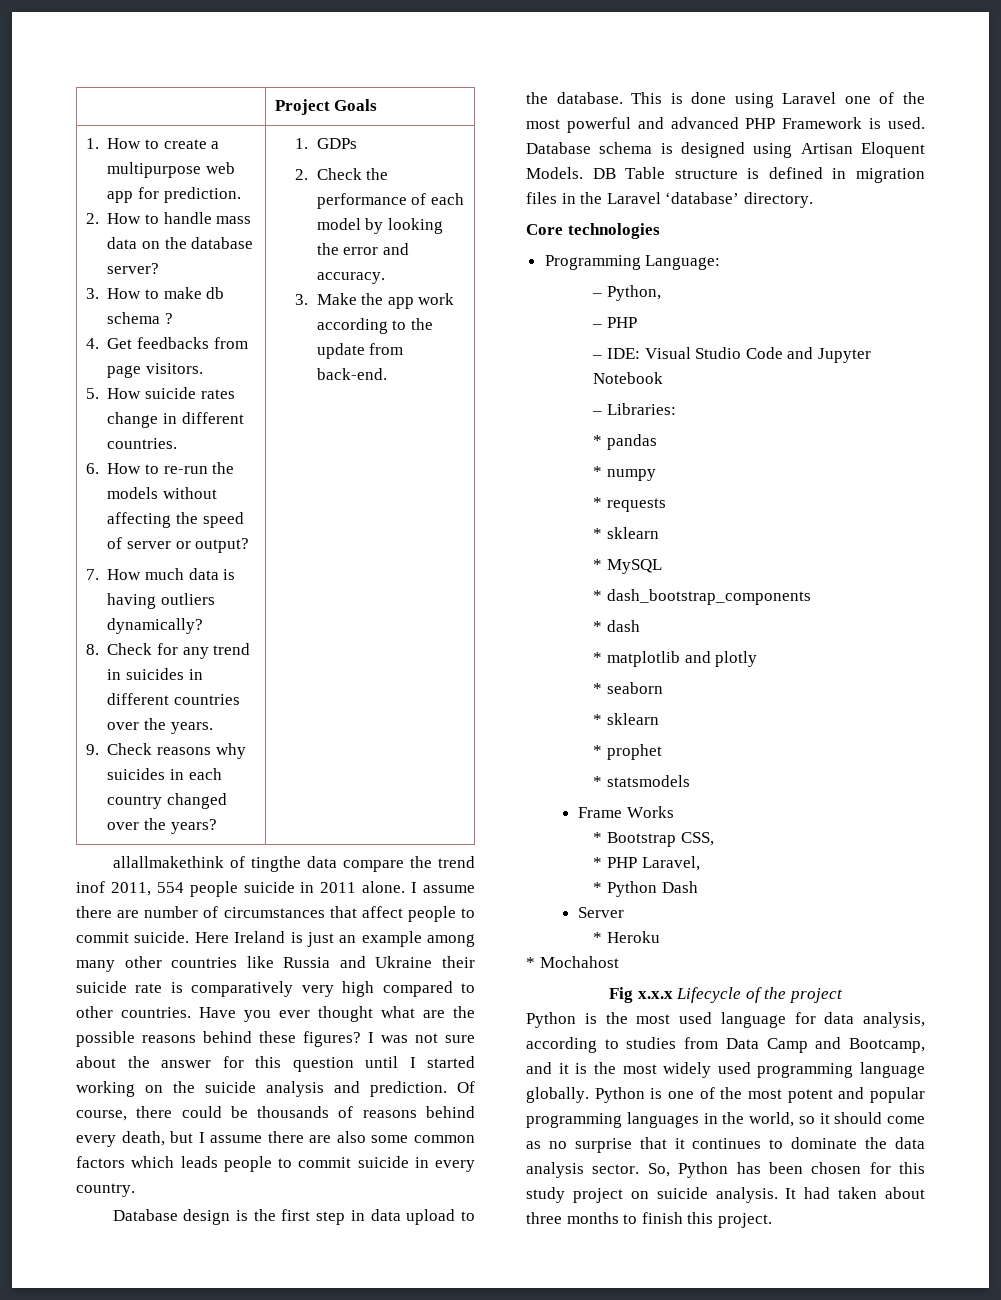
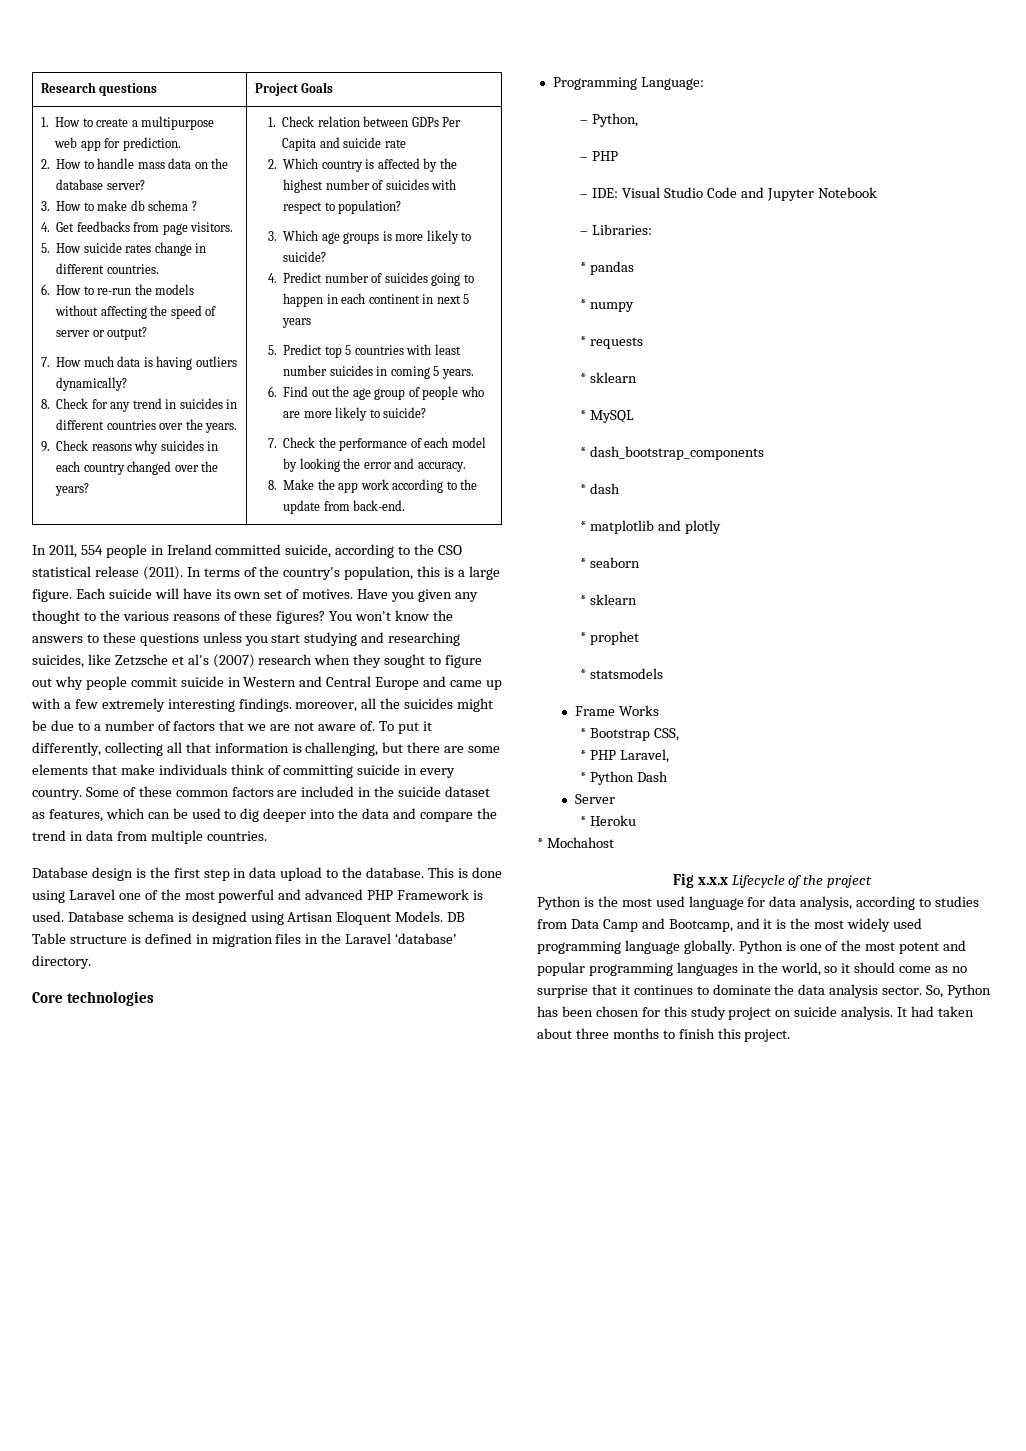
(274, 107) none -> [40,82,158,96] Research questions
[316,138,357,149] [295,169,309,180] GDPs // 2. -> [282,116,462,127] [282,137,406,151] [267,158,457,172] [283,179,457,193] [283,200,402,214] [267,230,472,244] [283,251,327,262] [267,272,474,286] [283,293,470,307] [282,318,312,328] [267,344,461,358] [283,365,474,379] [267,386,484,400] [283,407,427,421] [267,438,277,448] Check relation between GDPs Per Capita and suicide rate // 2. Which country is affected by the highest number of suicides with respect to population? // 3. Which age groups is more likely to suicide? // 4. Predict number of suicides going to happen in each continent in next 5 years // 5. Predict top 5 countries with least number suicides in coming 5 years. // 6. Find out the age group of people who are more likely to suicide? // 7.
[295,294,309,305] 3. -> [267,480,277,490] 8.
[112,856,476,872] [76,881,476,897] [76,906,475,922] [76,931,475,947] [76,956,475,972] [76,981,475,997] [76,1006,475,1022] [76,1031,475,1047] [76,1056,475,1072] [76,1081,475,1097] [76,1106,475,1121] [76,1131,475,1147] [76,1156,475,1172] [76,1183,135,1197] allallmakethink of tingthe data compare the trend inof 2011, 554 people suicide in 2011 alone. I assume there are number of circumstances that affect people to commit suicide. Here Ireland is just an example among many other countries like Russia and Ukraine their suicide rate is comparatively very high compared to other countries. Have you ever thought what are the possible reasons behind these figures? I was not sure about the answer for this question until I started working on the suicide analysis and prediction. Of course, there could be thousands of reasons behind every death, but I assume there are also some common factors which leads people to commit suicide in every country. -> [32,544,463,558] [32,566,500,580] [32,588,478,602] [32,610,454,624] [32,632,461,646] [32,654,483,668] [32,676,502,690] [31,698,494,712] [32,720,432,734] [32,742,501,756] [32,764,456,778] [32,786,491,800] [32,808,497,822] [32,830,267,844] In 2011, 554 people in Ireland committed suicide, according to the CSO statistical release (2011). In terms of the country's population, this is a large figure. Each suicide will have its own set of motives. Have you given any thought to the various reasons of these figures? You won't know the answers to these questions unless you start studying and researching suicides, like Zetzsche et al's (2007) research when they sought to figure out why people commit suicide in Western and Central Europe and came up with a few extremely interesting findings. moreover, all the suicides might be due to a number of factors that we are not aware of. To put it differently, collecting all that information is challenging, but there are some elements that make individuals think of committing suicide in every country. Some of these common factors are included in the suicide dataset as features, which can be used to dig deeper into the data and compare the trend in data from multiple countries.

